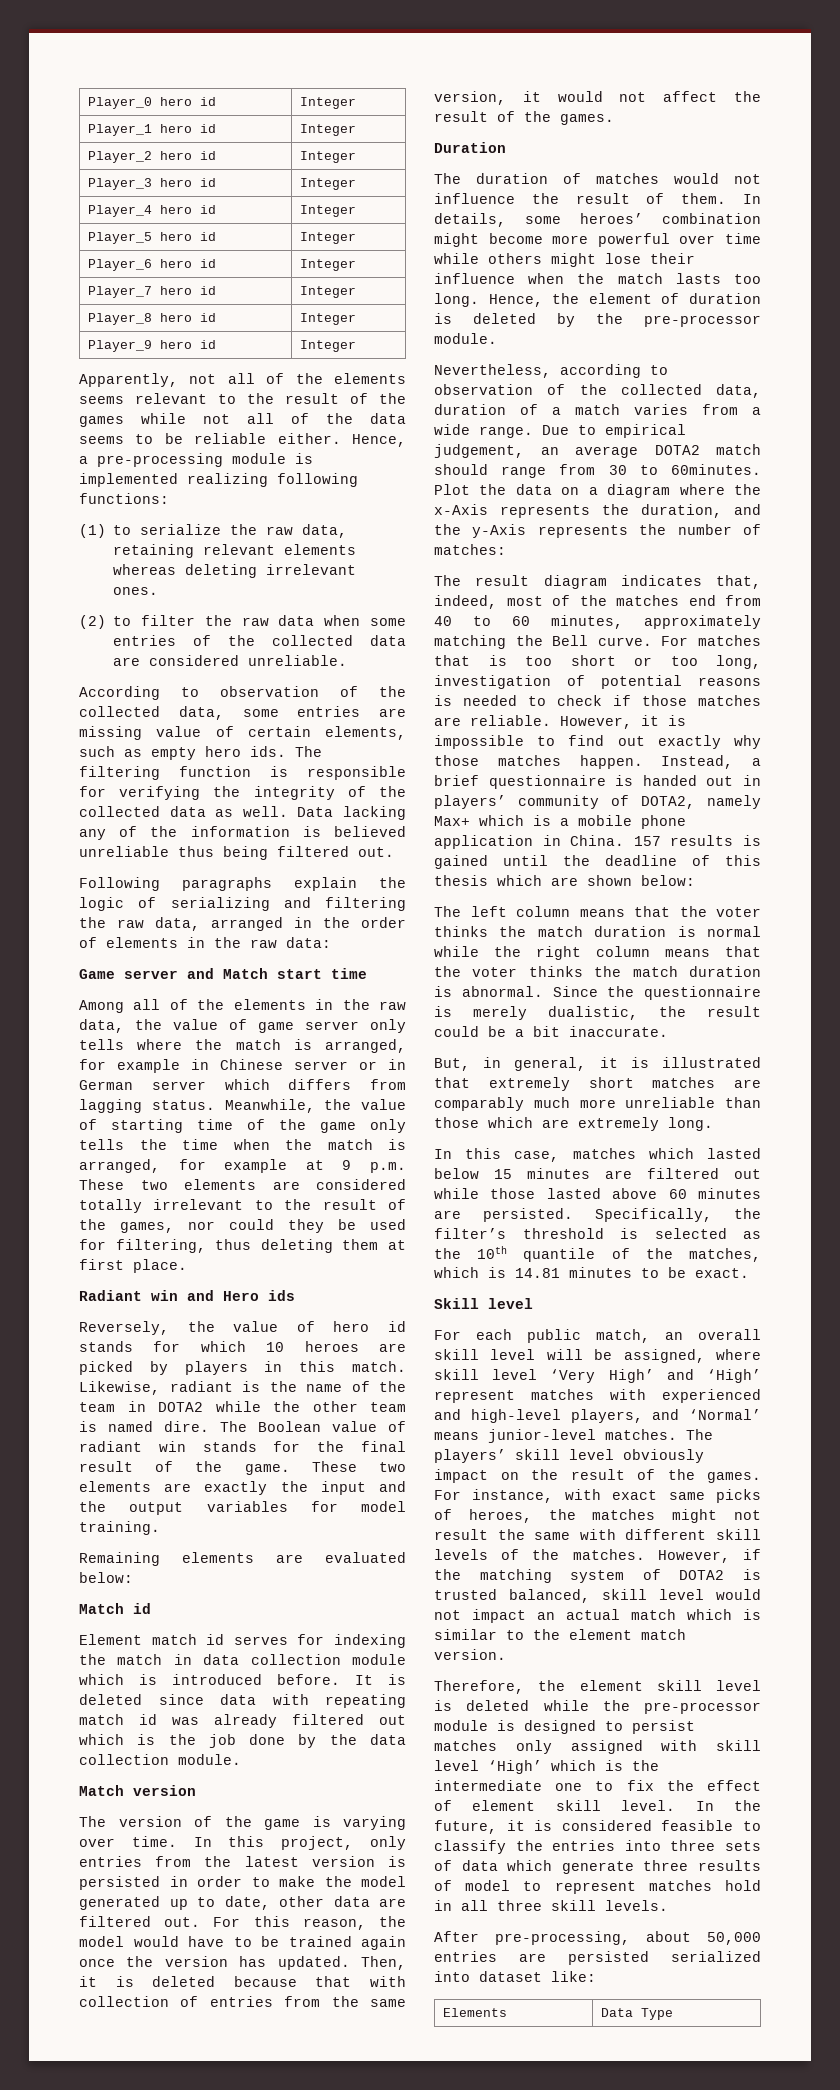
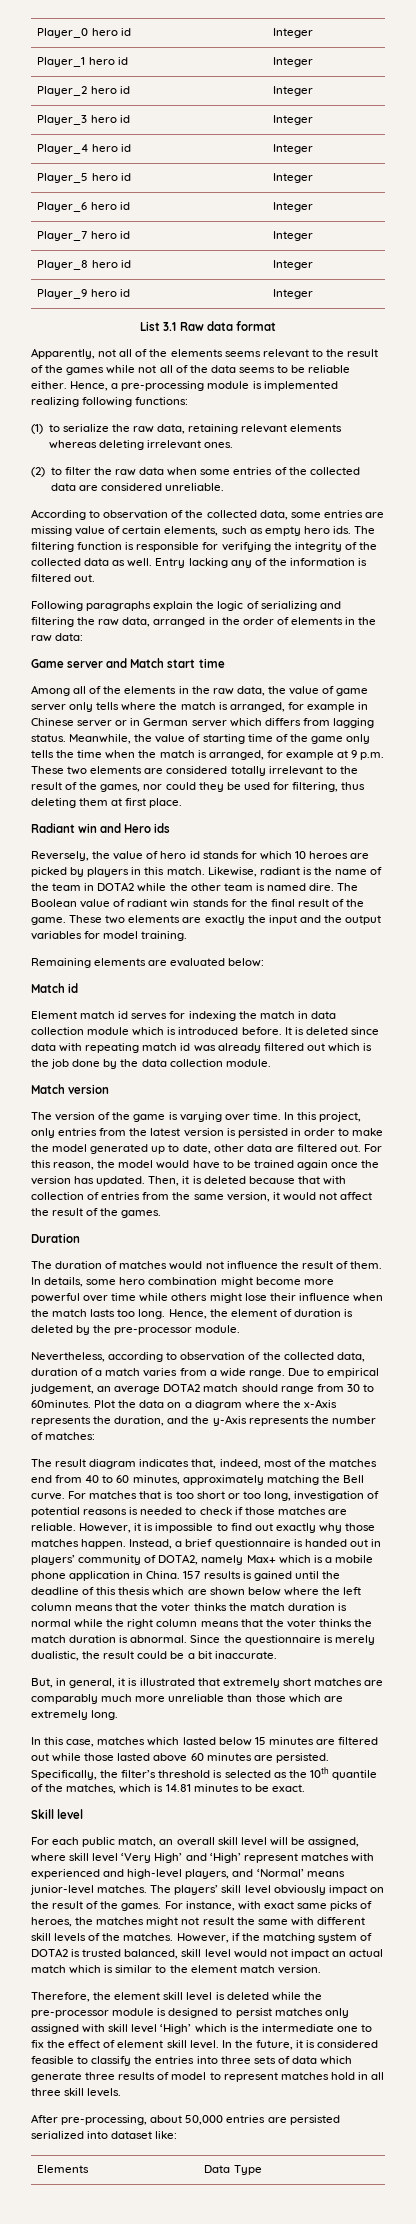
(356, 346) none -> [140,321,276,331] // List 3.1 Raw data format
[297,807,334,817] Data -> [155,558,186,568] Entry
[334,826,406,837] [79,846,268,860] believed unreliable thus being -> (368, 562) none
[580,213,643,224] heroes’ -> [119,1277,146,1285] hero
[641,875,695,886] [434,906,461,917] below: // The -> [247,1587,340,1596] below where the

